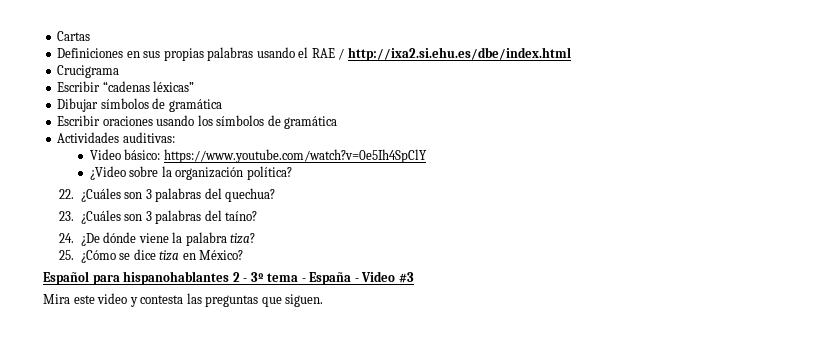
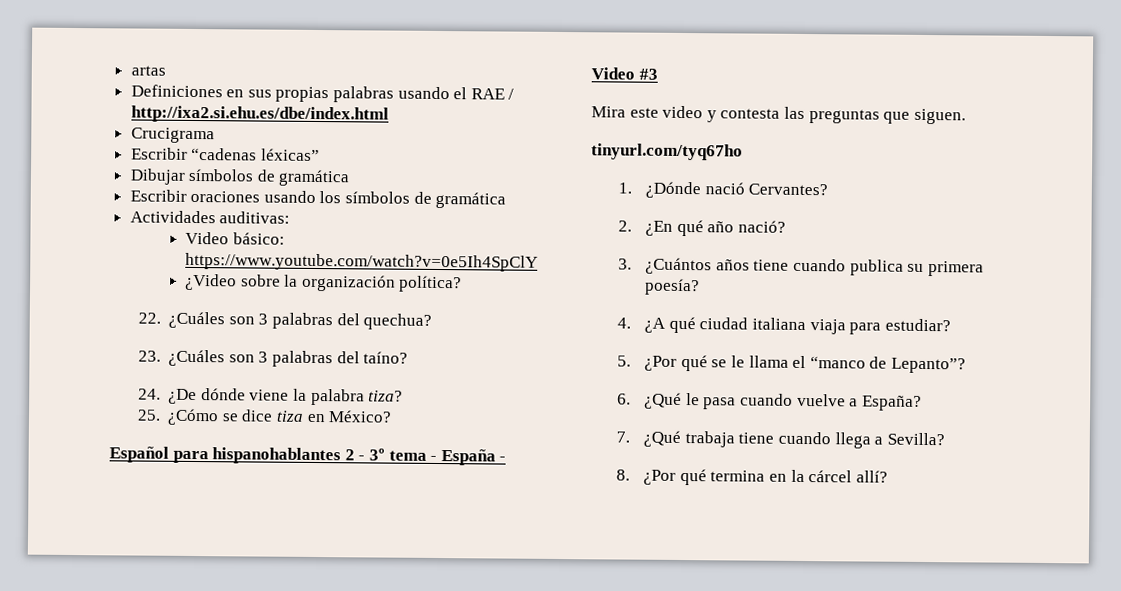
[57,31,91,41] Cartas -> [130,65,166,76] artas
(324, 300) none -> [591,143,743,161] [617,181,829,199] [617,219,787,237] [617,257,984,277] [645,278,701,296] [616,316,951,335] [616,354,967,374] [616,392,922,411] [615,430,945,449] [615,468,888,486] // tinyurl.com/tyq67ho // 1. ¿Dónde nació Cervantes? // 2. ¿En qué año nació? // 3. ¿Cuántos años tiene cuando publica su primera poesía? // 4. ¿A qué ciudad italiana viaja para estudiar? // 5. ¿Por qué se le llama el “manco de Lepanto”? // 6. ¿Qué le pasa cuando vuelve a España? // 7. ¿Qué trabaja tiene cuando llega a Sevilla? // 8. ¿Por qué termina en la cárcel allí?

